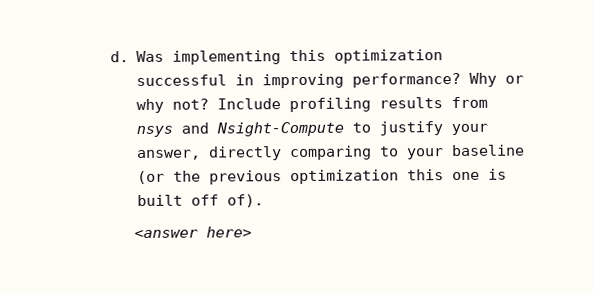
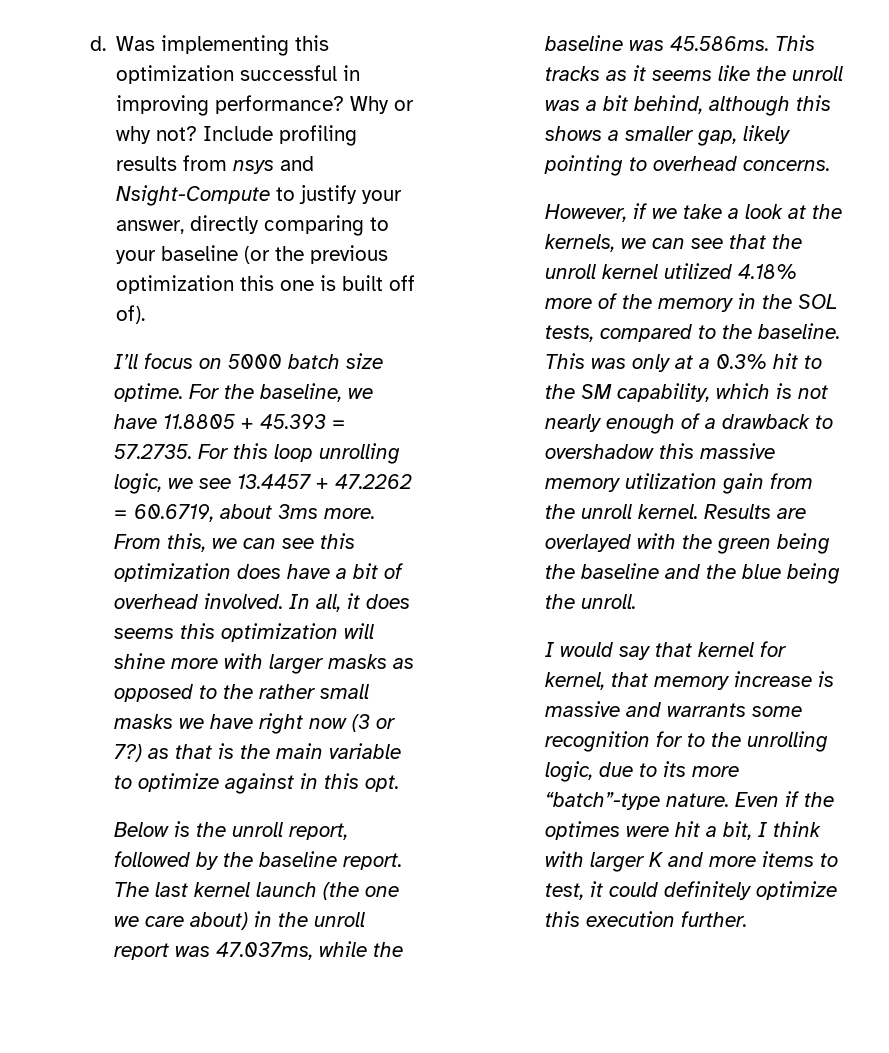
[134,226,253,239] <answer here> -> [114,353,384,369] [114,383,374,402] [114,414,347,429] [114,443,401,464] [114,473,413,494] [114,504,376,522] [114,533,356,552] [114,563,404,582] [114,593,411,612] [114,623,375,642] [114,653,415,674] [114,684,370,702] [114,713,397,734] [114,743,402,762] [114,773,400,794] [114,821,349,840] [114,851,403,870] [114,882,400,900] [114,911,366,930] [114,941,404,960] [545,35,816,51] [545,65,844,81] [545,95,832,116] [545,125,792,146] [544,155,831,176] [545,203,843,222] [545,234,803,252] [545,263,798,279] [545,293,838,312] [545,323,841,342] [545,353,823,372] [545,383,829,402] [545,413,834,434] [545,443,776,459] [545,473,814,494] [545,504,807,519] [545,533,831,554] [545,563,841,584] [545,594,637,609] [545,641,788,660] [545,671,835,690] [545,701,803,717] [545,731,829,752] [545,761,740,782] [545,791,835,810] [545,821,822,840] [545,851,839,872] [545,881,838,900] [545,911,748,927] I’ll focus on 5000 batch size optime. For the baseline, we have 11.8805 + 45.393 = 57.2735. For this loop unrolling logic, we see 13.4457 + 47.2262 = 60.6719, about 3ms more. From this, we can see this optimization does have a bit of overhead involved. In all, it does seems this optimization will shine more with larger masks as opposed to the rather small masks we have right now (3 or 7?) as that is the main variable to optimize against in this opt. // Below is the unroll report, followed by the baseline report. The last kernel launch (the one we care about) in the unroll report was 47.037ms, while the baseline was 45.586ms. This tracks as it seems like the unroll was a bit behind, although this shows a smaller gap, likely pointing to overhead concerns. // However, if we take a look at the kernels, we can see that the unroll kernel utilized 4.18% more of the memory in the SOL tests, compared to the baseline. This was only at a 0.3% hit to the SM capability, which is not nearly enough of a drawback to overshadow this massive memory utilization gain from the unroll kernel. Results are overlayed with the green being the baseline and the blue being the unroll. // I would say that kernel for kernel, that memory increase is massive and warrants some recognition for to the unrolling logic, due to its more “batch”-type nature. Even if the optimes were hit a bit, I think with larger K and more items to test, it could definitely optimize this execution further.

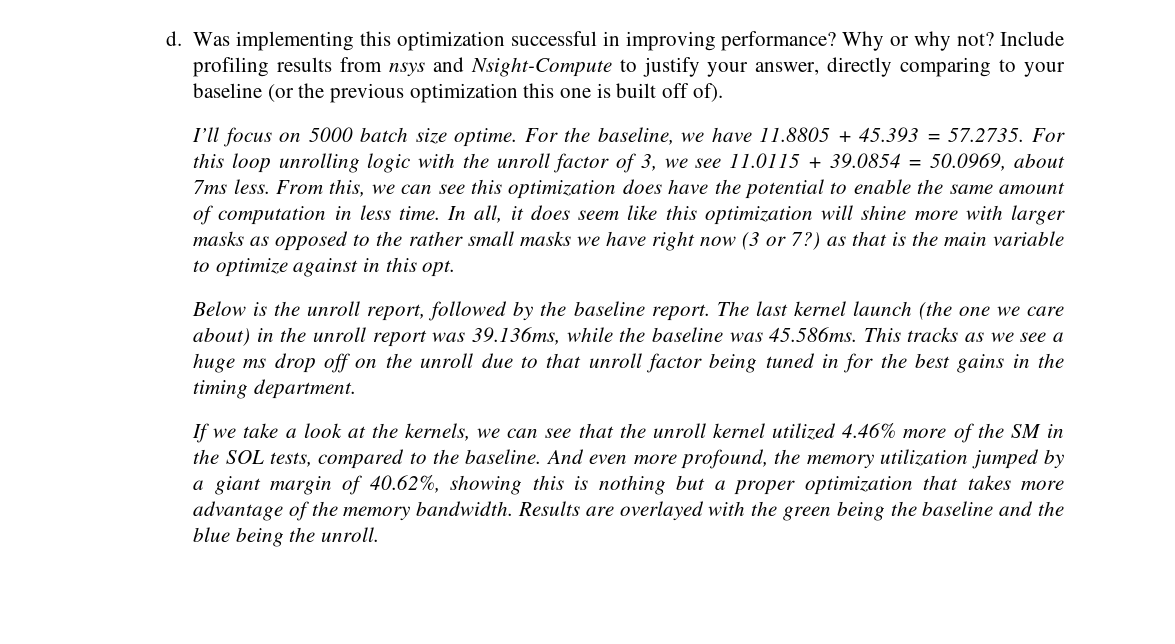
[114,473,413,494] [114,504,376,522] logic, we see 13.4457 + 47.2262 = 60.6719, about 3ms more. -> [367,153,1066,173] [193,179,270,194] logic with the unroll factor of 3, we see 11.0115 + 39.0854 = 50.0969, about 7ms less.
[336,563,404,579] [114,593,284,609] a bit of overhead involved. -> [714,179,1065,199] [193,205,441,225] the potential to enable the same amount of computation in less time.
[114,628,175,639] seems -> [578,205,658,220] seem like
[216,942,314,960] 47.037ms, -> [471,327,560,345] 39.136ms,
[633,65,844,81] [545,95,832,116] [545,125,792,146] [544,155,831,176] [545,203,648,222] it seems like the unroll was a bit behind, although this shows a smaller gap, likely pointing to overhead concerns. // However, if -> [990,332,1065,342] [193,353,1064,373] [193,379,356,399] [192,423,210,443] we see a huge ms drop off on the unroll due to that unroll factor being tuned in for the best gains in the timing department. // If
[738,264,798,279] 4.18% -> [842,422,897,438] 4.46%
[658,298,735,312] memory -> [1010,424,1041,438] SM
[545,353,823,372] [545,383,829,402] [545,413,834,434] [545,443,776,459] [545,473,814,494] [545,504,699,519] This was only at a 0.3% hit to the SM capability, which is not nearly enough of a drawback to overshadow this massive memory utilization gain from the unroll kernel. -> [545,449,1064,469] [193,474,1064,495] [193,501,514,521] And even more profound, the memory utilization jumped by a giant margin of 40.62%, showing this is nothing but a proper optimization that takes more advantage of the memory bandwidth.
[545,641,788,660] [545,671,835,690] [545,701,803,717] [545,731,829,752] [545,761,740,782] [545,791,835,810] [545,821,822,840] [545,851,839,872] [545,881,838,900] [545,911,748,927] // I would say that kernel for kernel, that memory increase is massive and warrants some recognition for to the unrolling logic, due to its more “batch”-type nature. Even if the optimes were hit a bit, I think with larger K and more items to test, it could definitely optimize this execution further. -> (380, 534) none

